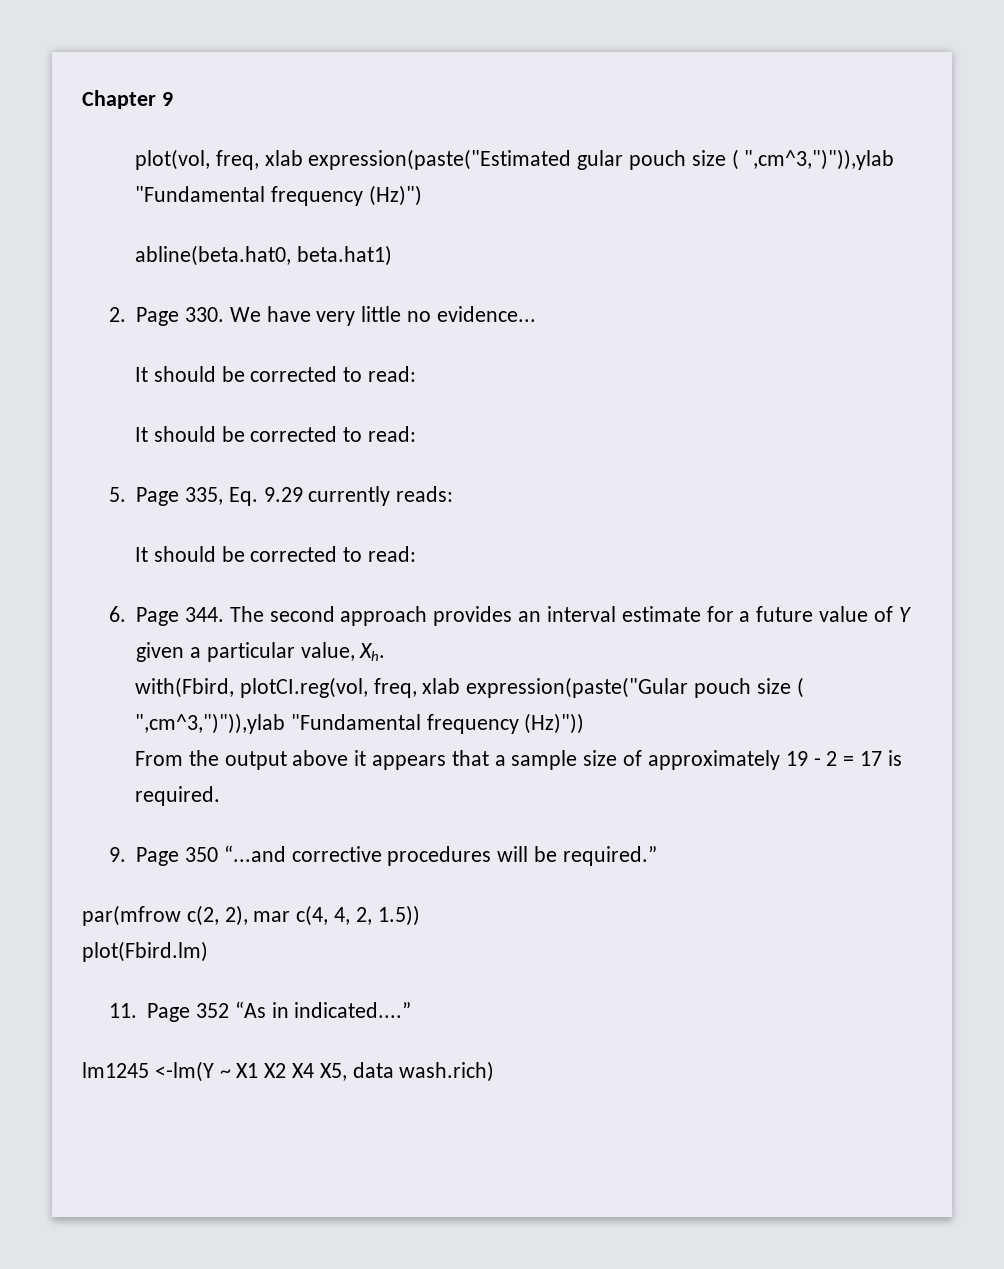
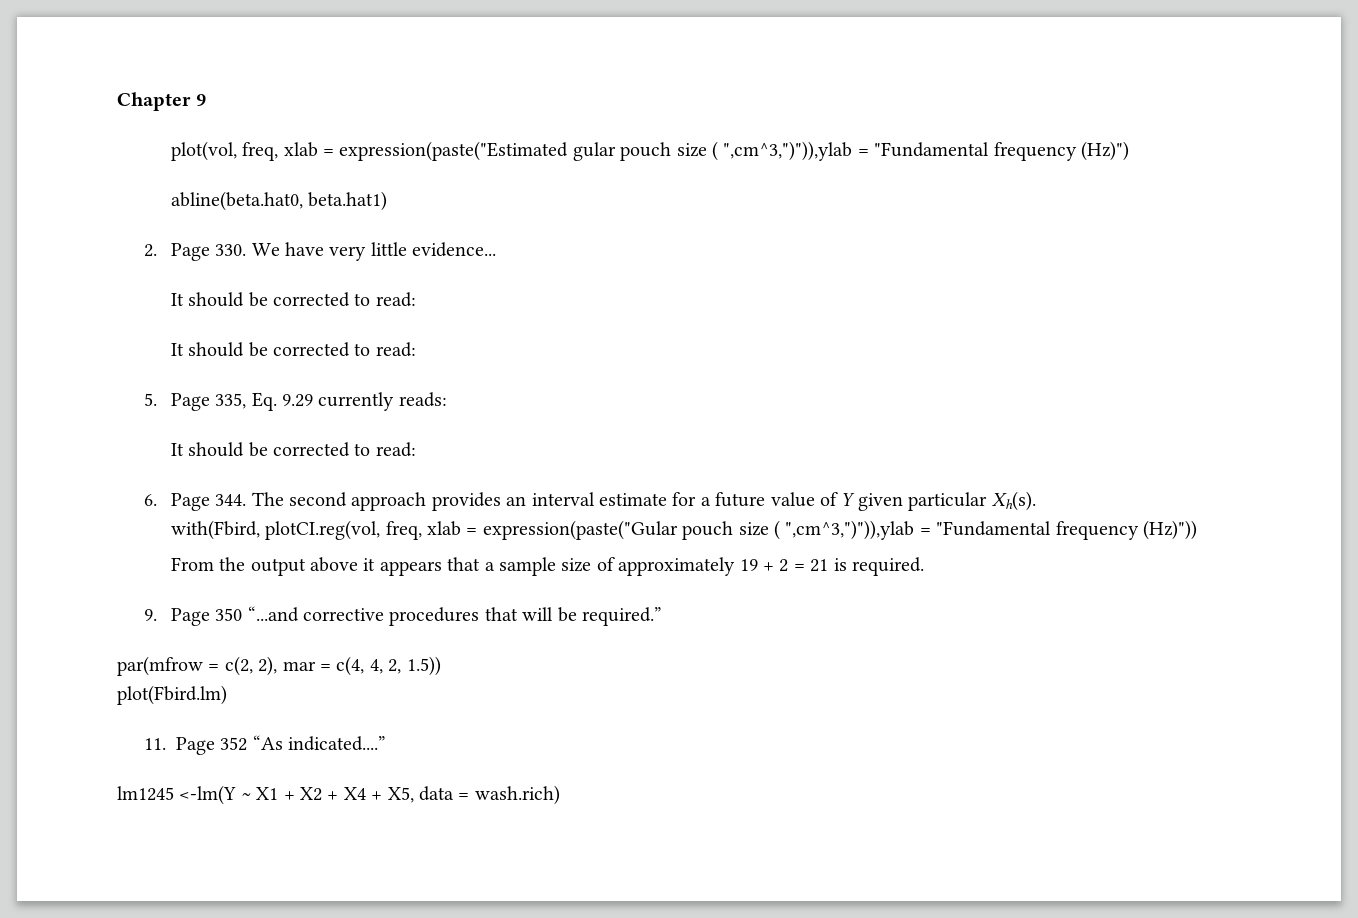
(303, 158) none -> [322,149,334,156] =
(895, 159) none -> [857,149,869,156] =
[407,311,432,322] no -> (407, 249) none
[190,642,386,662] a particular value, Xh. -> [908,491,1036,511] particular Xh(s).
(461, 686) none -> [466,528,478,535] =
(286, 723) none -> [919,528,931,535] =
[813,758,821,766] - -> [762,562,774,571] +
[859,751,882,766] 17 -> [810,559,829,572] 21
(492, 856) none -> [484,607,518,621] that
(181, 915) none -> [208,664,220,671] =
(291, 916) none -> [320,664,331,671] =
[271,1002,289,1018] in -> (283, 742) none
[264,1063,315,1078] X2 X4 -> [283,787,383,801] + X2 + X4 +
(394, 1070) none -> [458,793,470,800] =

